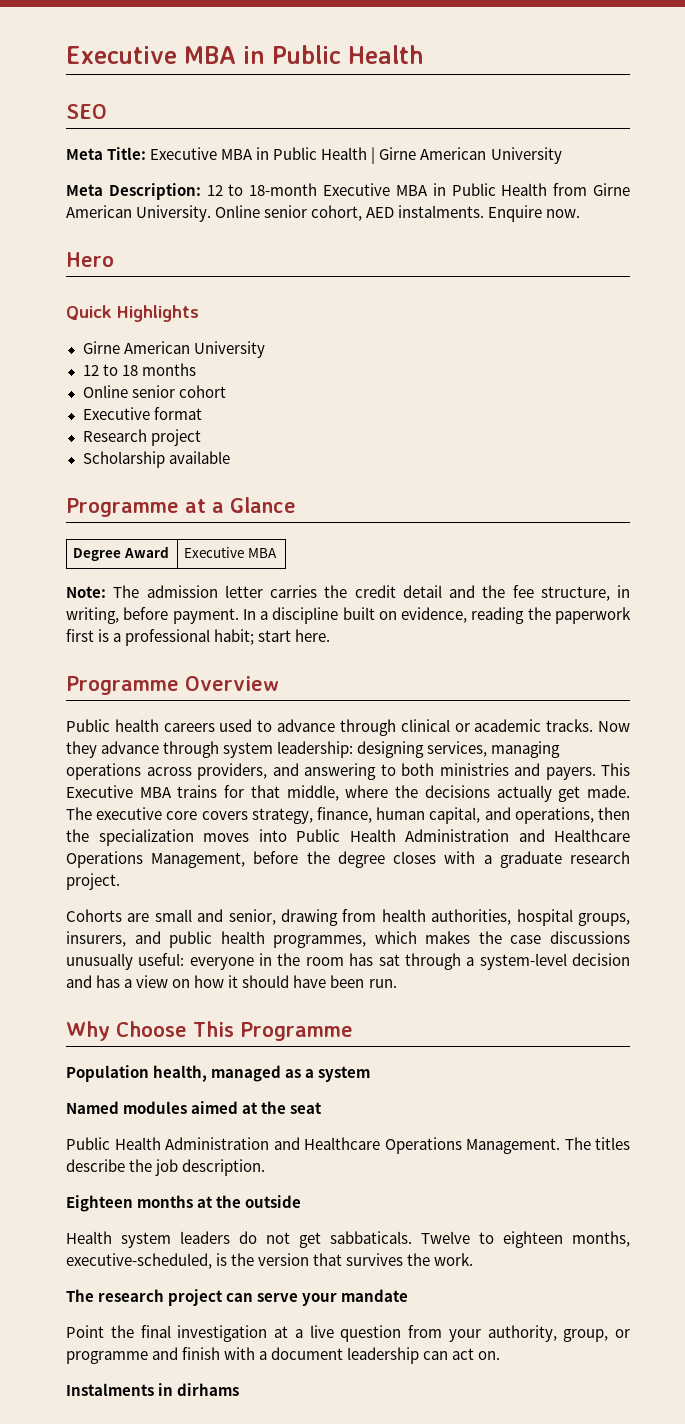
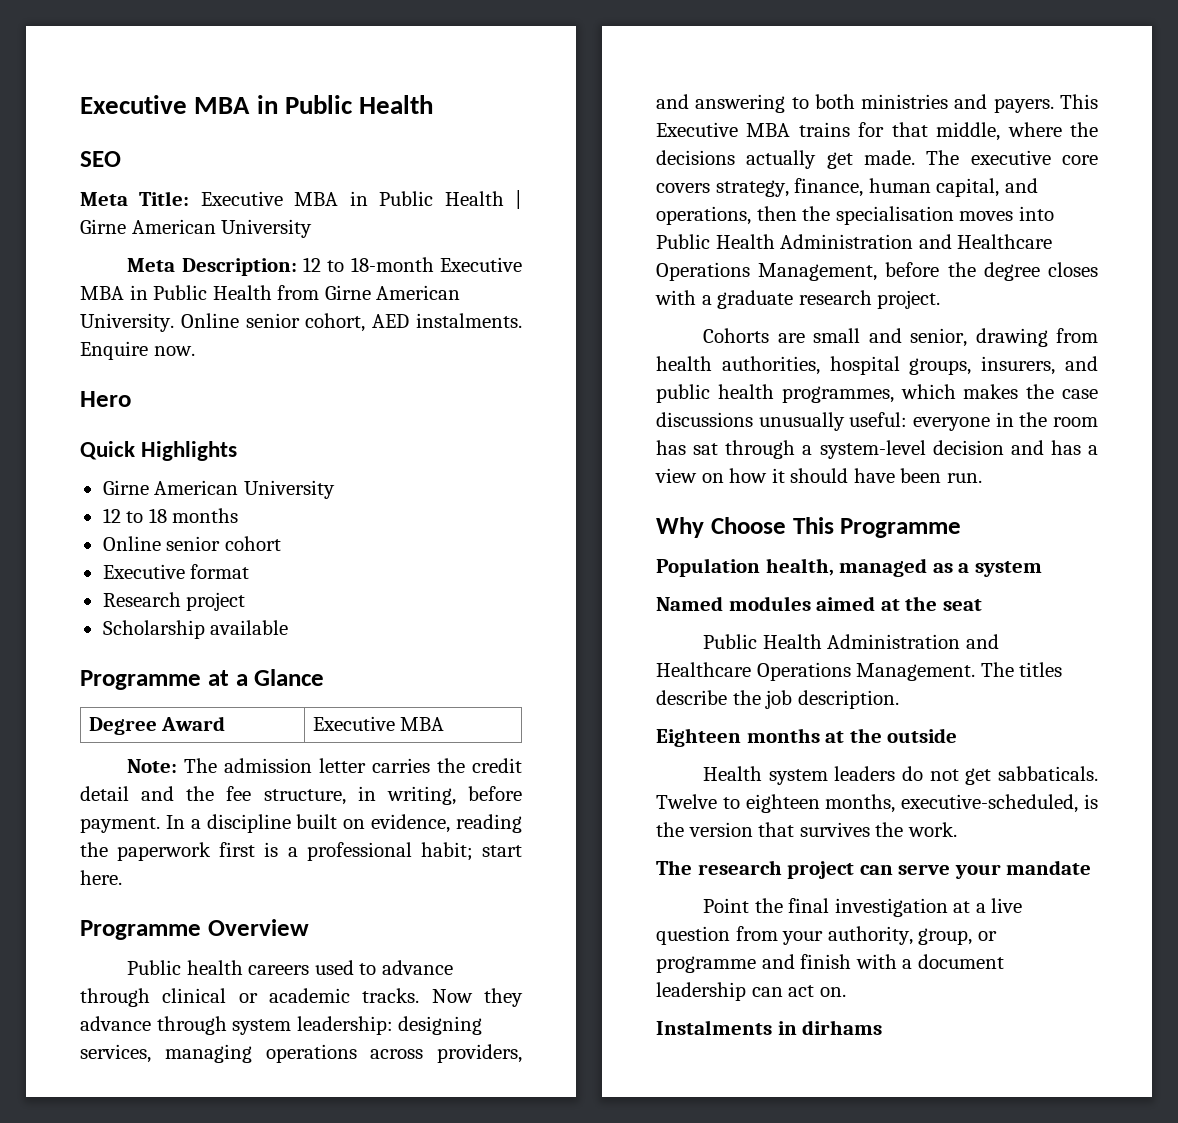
[98,829,194,846] specialization -> [835,206,954,225] specialisation

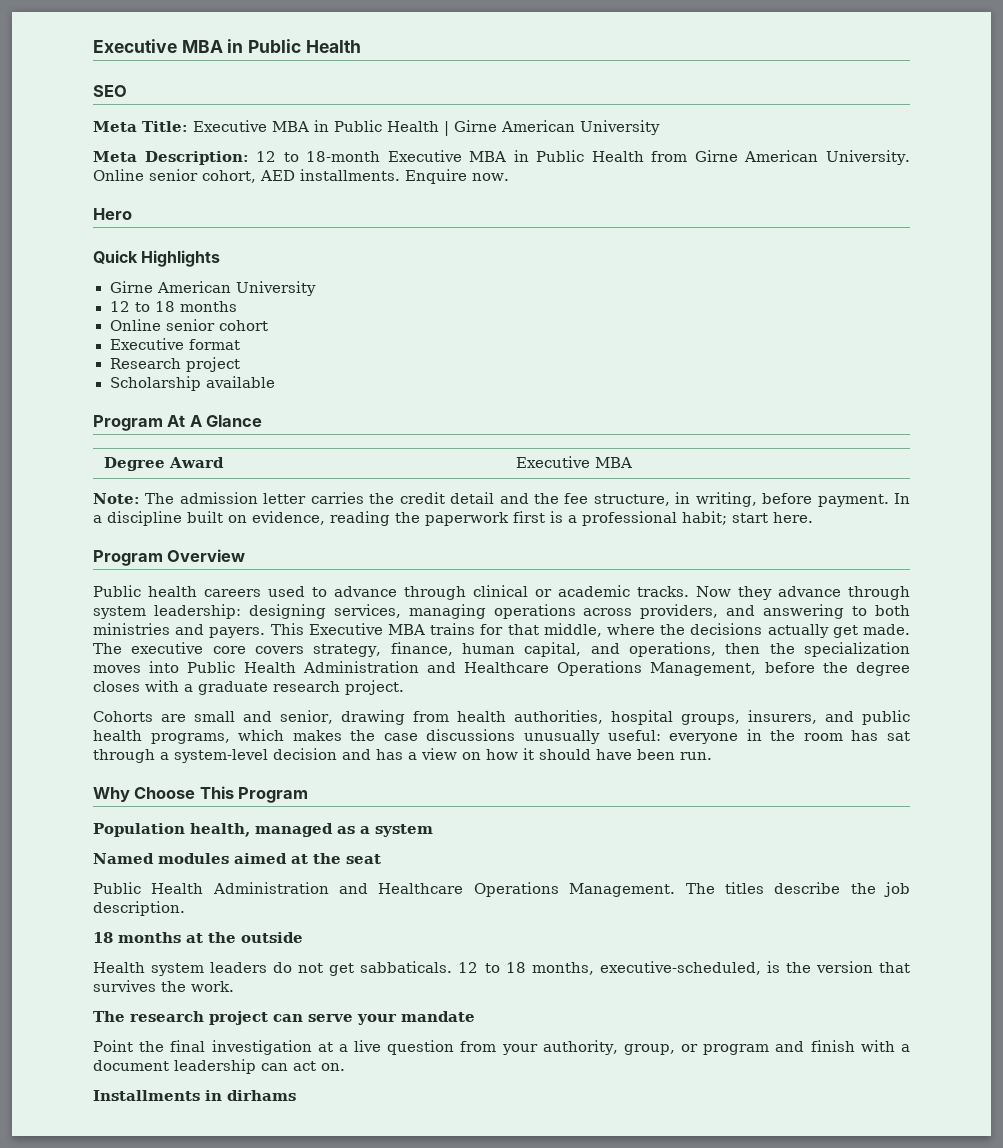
[416,313,522,328] instalments. -> [300,169,400,181] installments.
[80,670,248,690] Programme at a -> [93,415,202,431] Program At A
[80,920,201,940] Programme -> [93,550,163,566] Program
[835,206,954,225] specialisation -> [803,642,910,657] specialization
[781,386,894,403] programmes, -> [150,733,230,744] programs,
[840,518,962,538] Programme -> [238,787,309,803] Program
[656,728,741,747] Eighteen -> [93,932,113,943] 18
[656,794,820,813] Twelve to eighteen -> [458,962,526,973] 12 to 18
[656,956,756,973] programme -> [703,1044,770,1055] program
[656,1020,772,1035] Instalments -> [93,1090,200,1101] Installments

